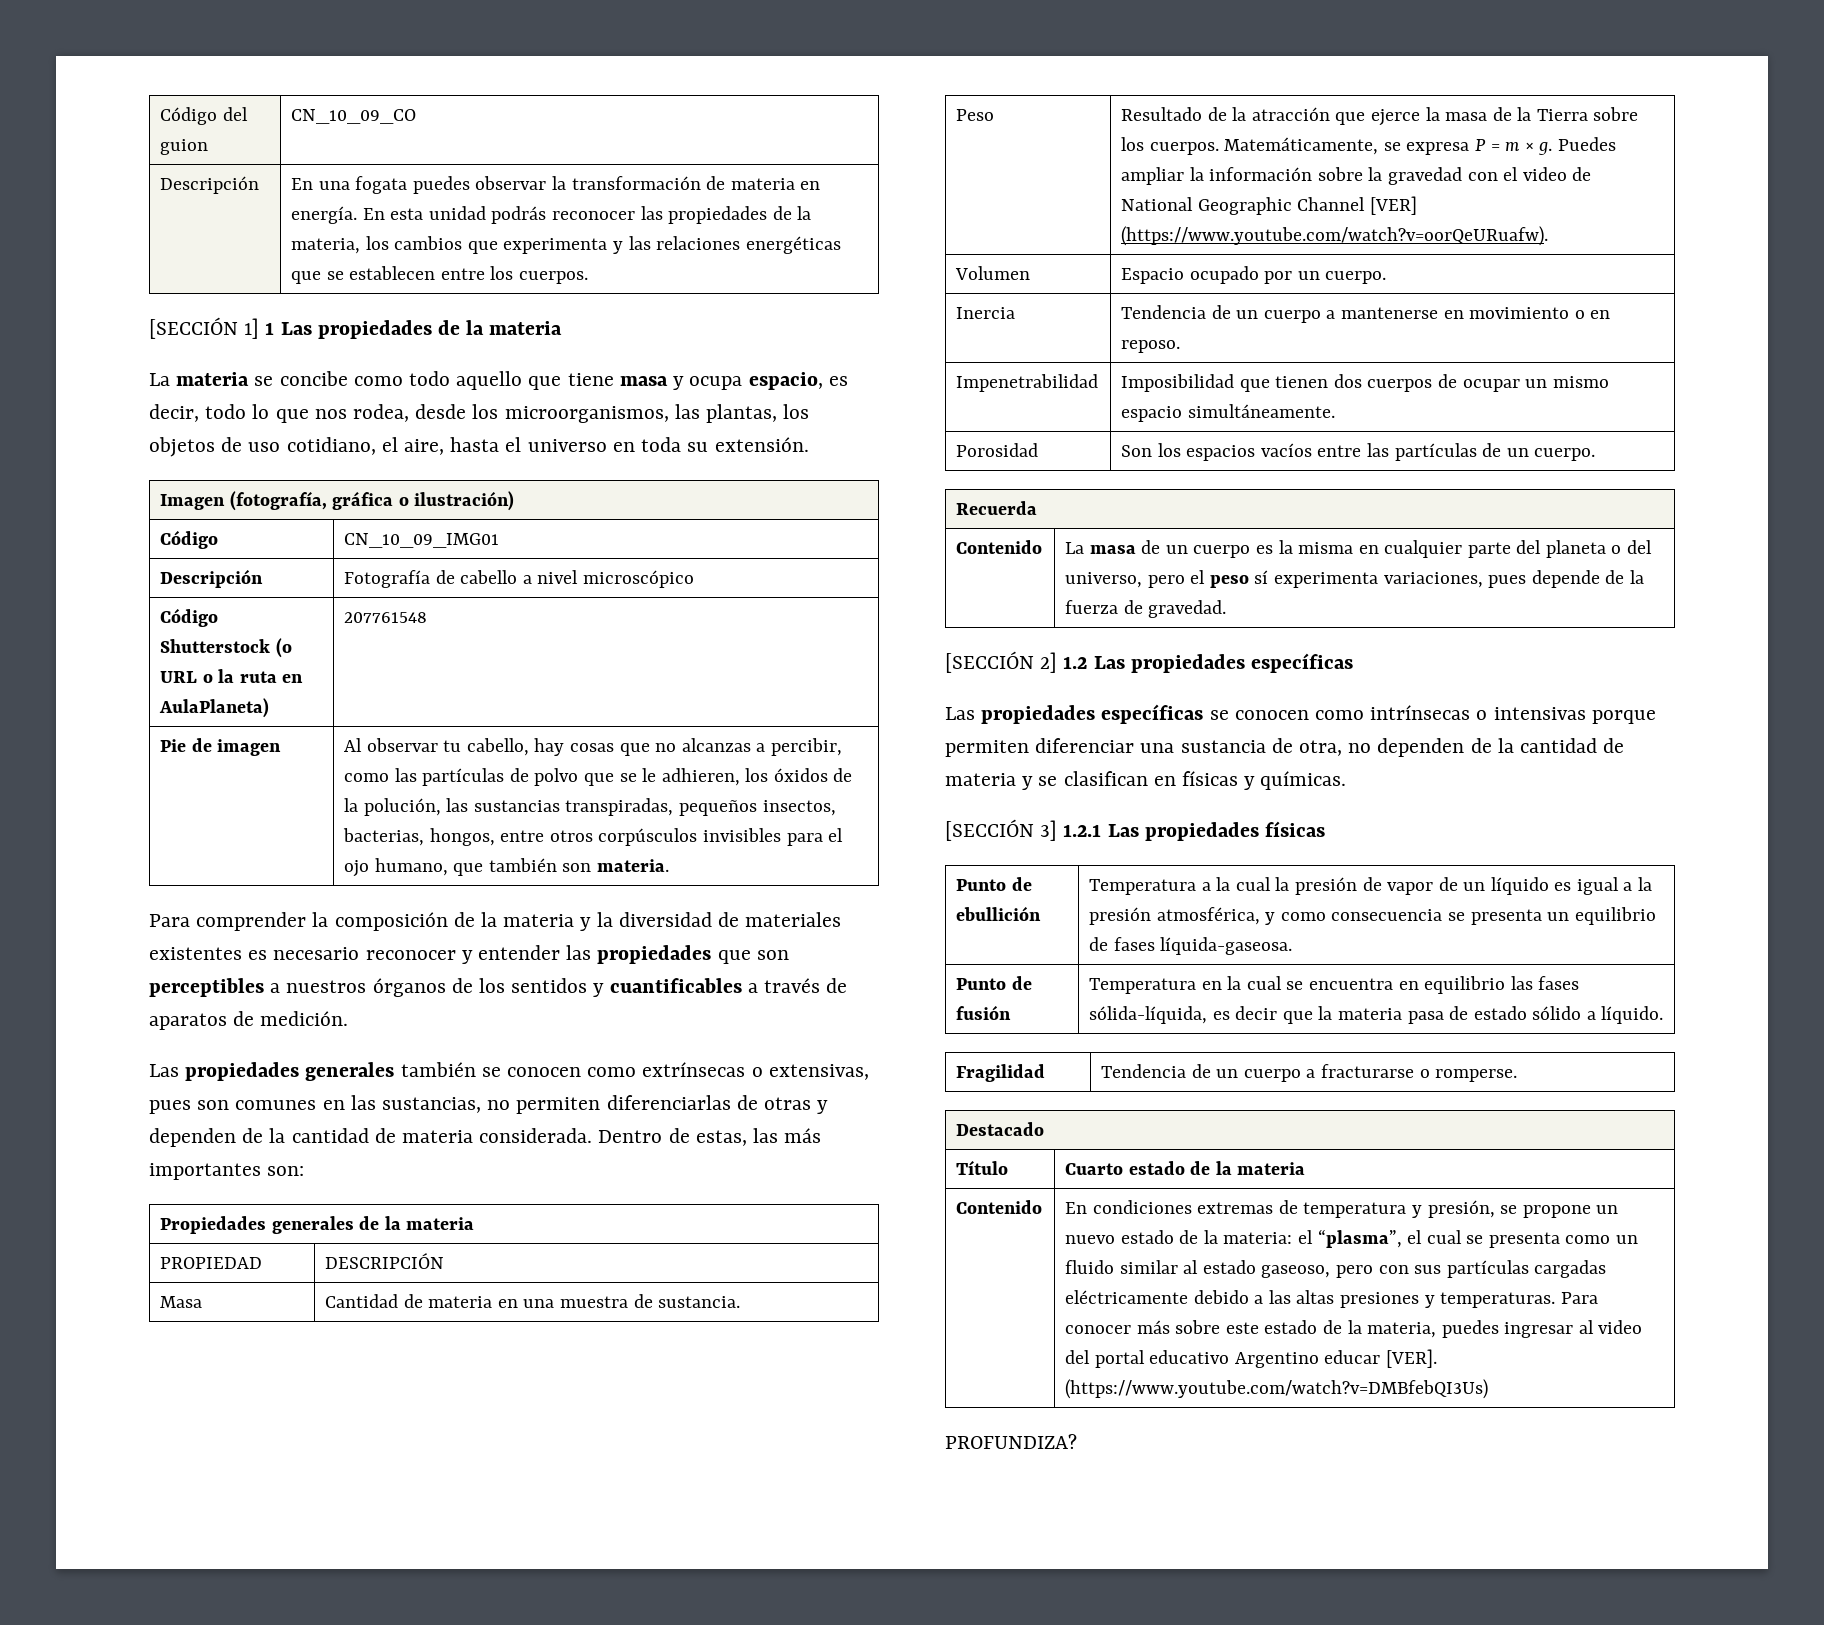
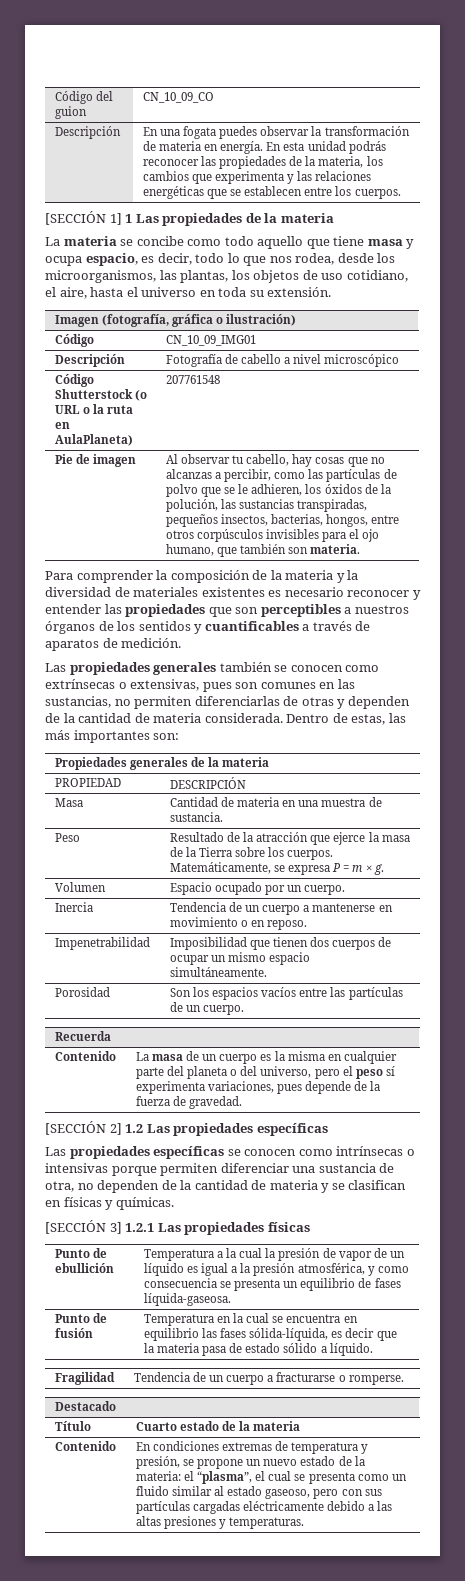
[1557,137,1616,151] [1121,167,1592,185] [1121,196,1417,215] [1121,226,1549,246] Puedes ampliar la información sobre la gravedad con el video de National Geographic Channel [VER] (https://www.youtube.com/watch?v=oorQeURuafw). -> (384, 869) none
[1560,1292,1598,1304] [1065,1320,1643,1338] [1065,1349,1437,1368] [1065,1379,1489,1399] [945,1434,1077,1449] Para conocer más sobre este estado de la materia, puedes ingresar al video del portal educativo Argentino educar [VER]. (https://www.youtube.com/watch?v=DMBfebQI3Us) // PROFUNDIZA? -> (305, 1523) none

